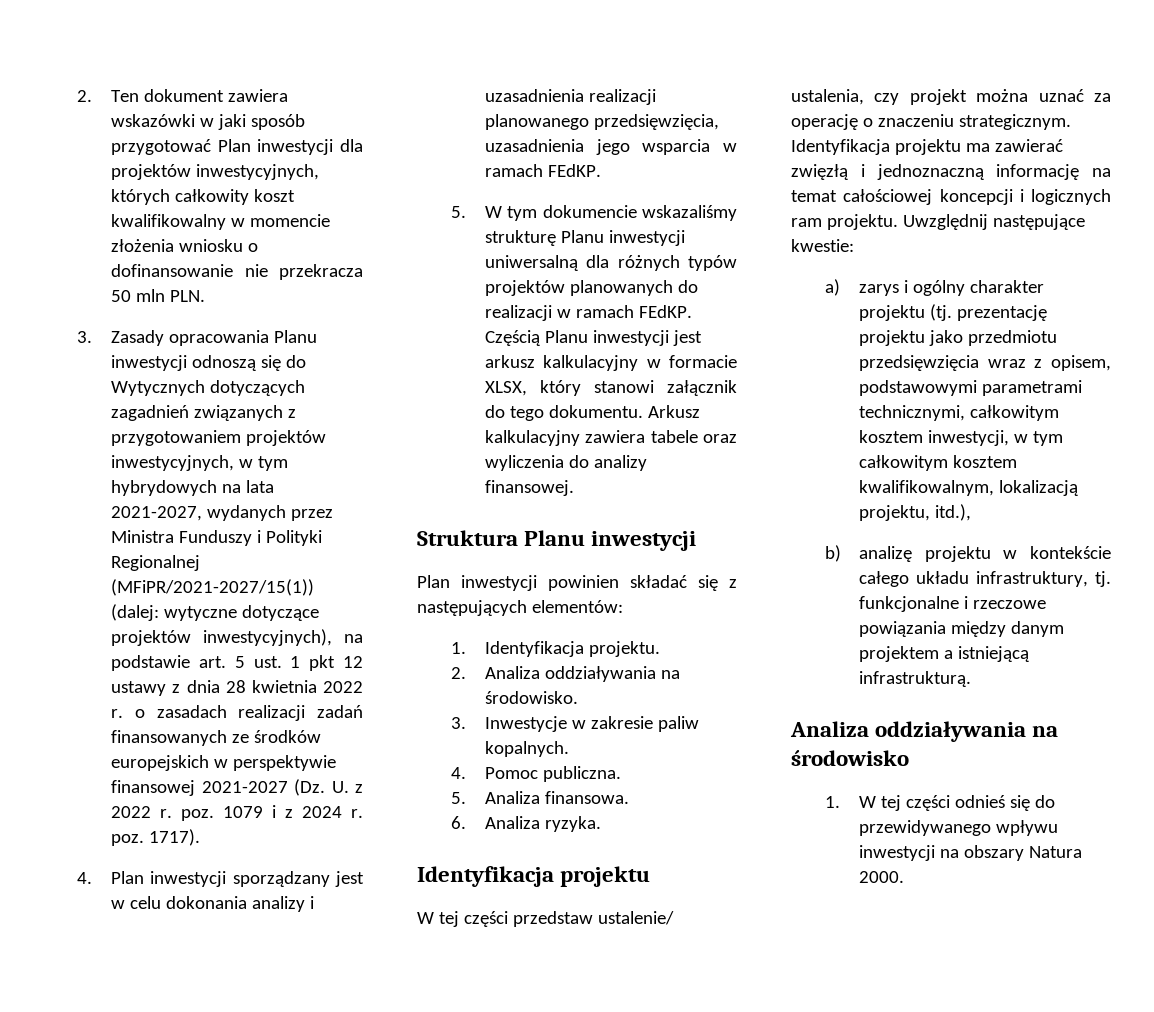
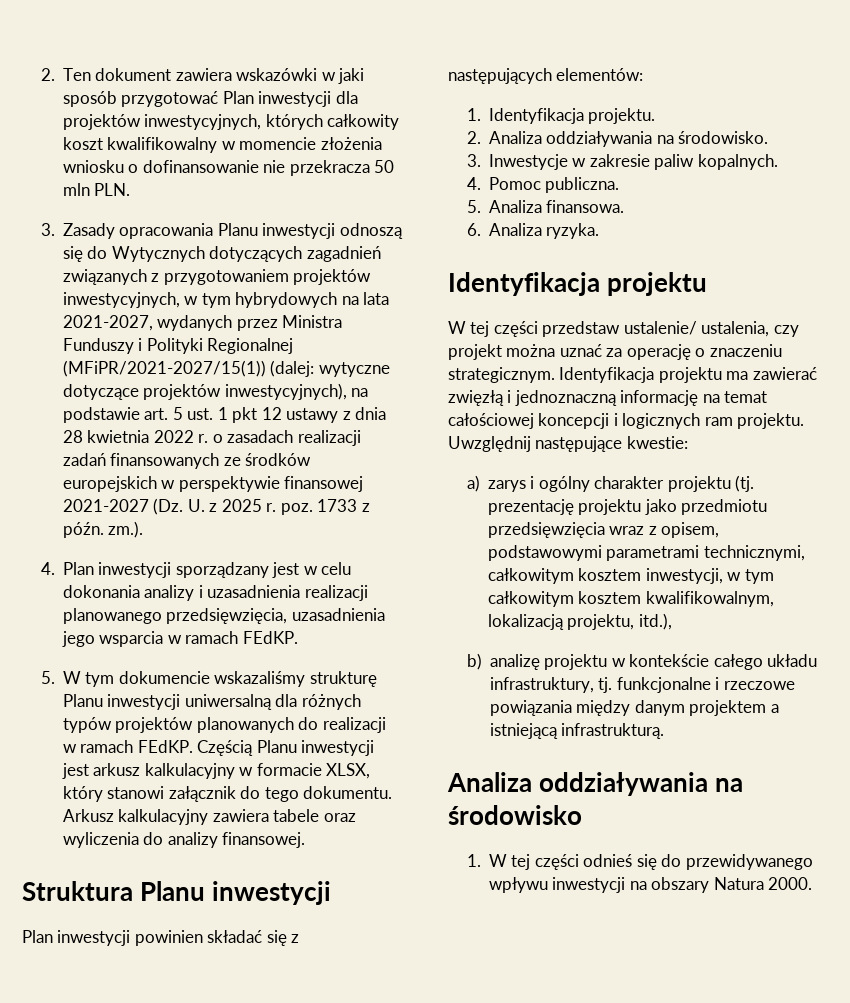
[111,805,363,821] [111,829,201,846] 2022 r. poz. 1079 i z 2024 r. poz. 1717). -> [221,499,370,515] [62,521,144,538] 2025 r. poz. 1733 z późn. zm.).

